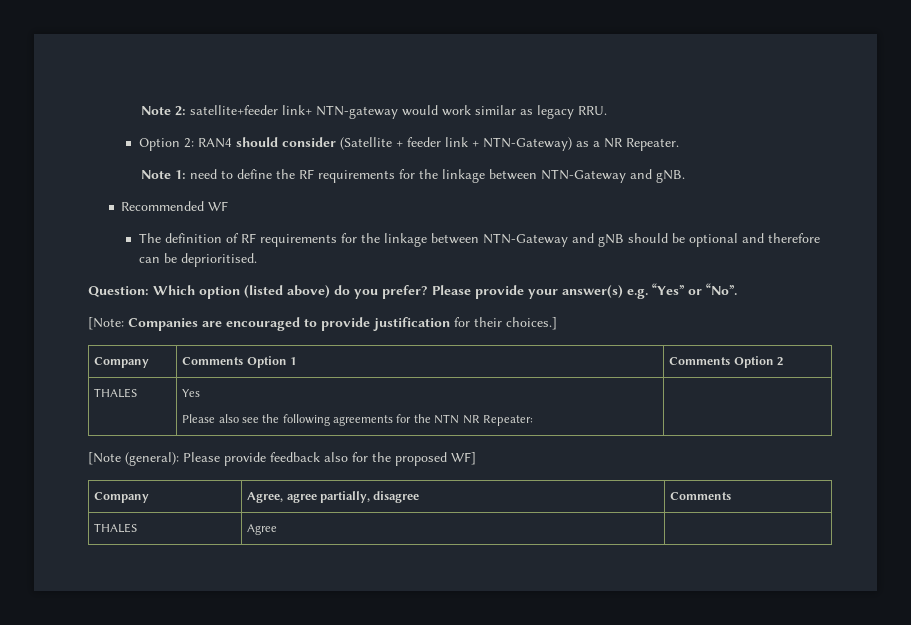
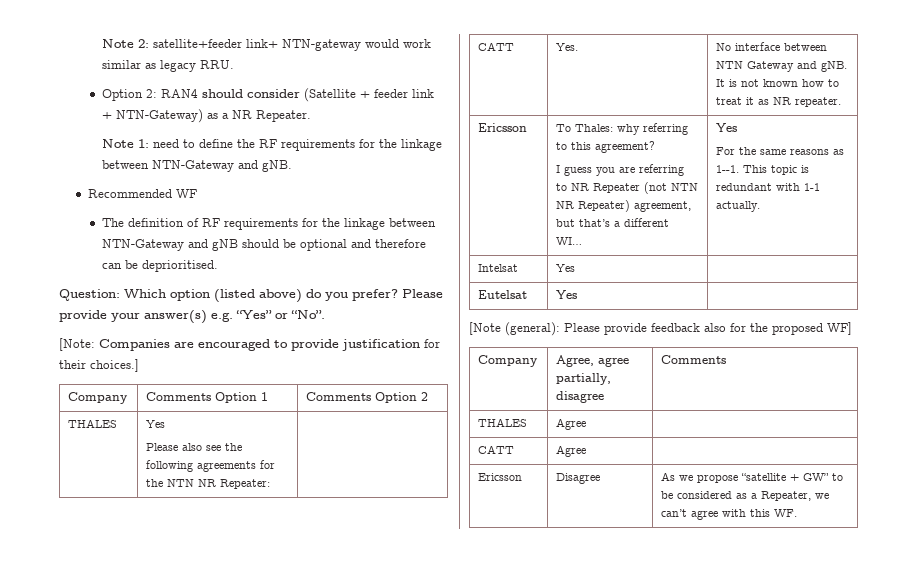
(533, 420) none -> [478,42,515,51] [556,43,579,51] [716,42,828,51] [716,61,848,72] [716,79,840,87] [716,97,842,107] [478,123,528,132] [556,123,689,135] [556,141,656,153] [556,164,685,176] [556,182,699,194] [556,200,692,212] [556,218,670,227] [556,237,583,245] [716,123,738,132] [716,147,845,155] [716,165,810,175] [716,183,821,191] [716,201,761,212] [478,264,519,272] [556,264,576,272] [478,290,528,299] [556,290,578,299] // CATT | Yes. | No interface between NTN Gateway and gNB. It is not known how to treat it as NR repeater. // Ericsson | To Thales: why referring to this agreement? // I guess you are referring to NR Repeater (not NTN NR Repeater) agreement, but that’s a different WI… | Yes // For the same reasons as 1--1. This topic is redundant with 1-1 actually. // Intelsat | Yes | // Eutelsat | Yes |
(278, 529) none -> [478,445,515,454] [556,445,587,457] [478,473,523,481] [556,473,601,484] [661,472,844,483] [661,491,830,501] [661,509,798,520] // CATT | Agree | // Ericsson | Disagree | As we propose “satellite + GW” to be considered as a Repeater, we can’t agree with this WF.

